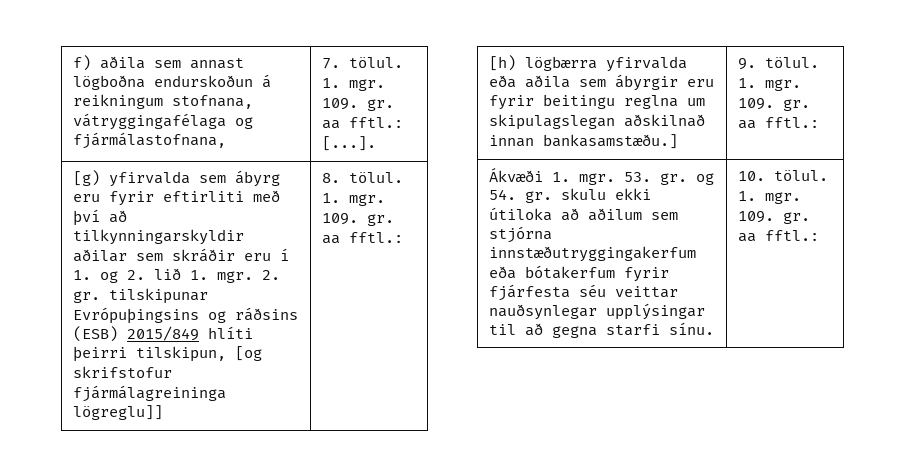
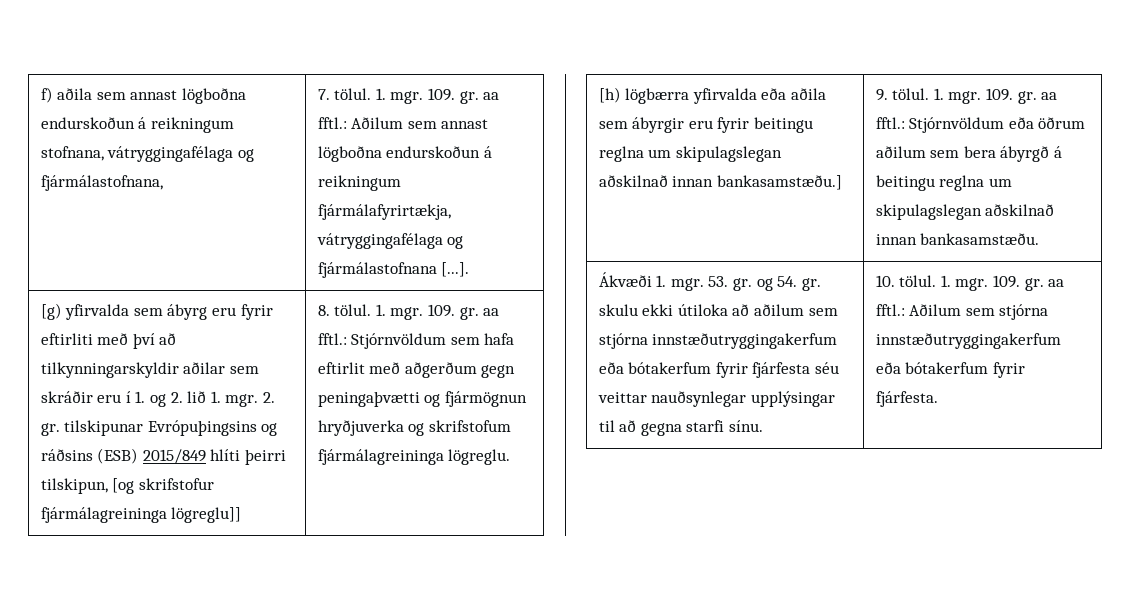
(404, 122) none -> [351,117,489,129] [317,146,492,162] [317,175,401,191] [317,204,451,220] [316,233,464,249] [317,262,437,278] Aðilum sem annast lögboðna endurskoðun á reikningum fjármálafyrirtækja, vátryggingafélaga og fjármálastofnana
(404, 237) none -> [351,333,515,349] [317,362,516,378] [317,391,527,407] [317,420,511,436] [317,449,511,465] Stjórnvöldum sem hafa eftirlit með aðgerðum gegn peningaþvætti og fjármögnun hryðjuverka og skrifstofum fjármálagreininga lögreglu.
(820, 122) none -> [909,117,1086,133] [875,146,1062,162] [875,175,1012,191] [875,204,1055,220] [875,233,1040,245] Stjórnvöldum eða öðrum aðilum sem bera ábyrgð á beitingu reglna um skipulagslegan aðskilnað innan bankasamstæðu.
(820, 235) none -> [909,304,1049,320] [875,333,1061,349] [875,362,1025,378] [875,391,938,407] Aðilum sem stjórna innstæðutryggingakerfum eða bótakerfum fyrir fjárfesta.

